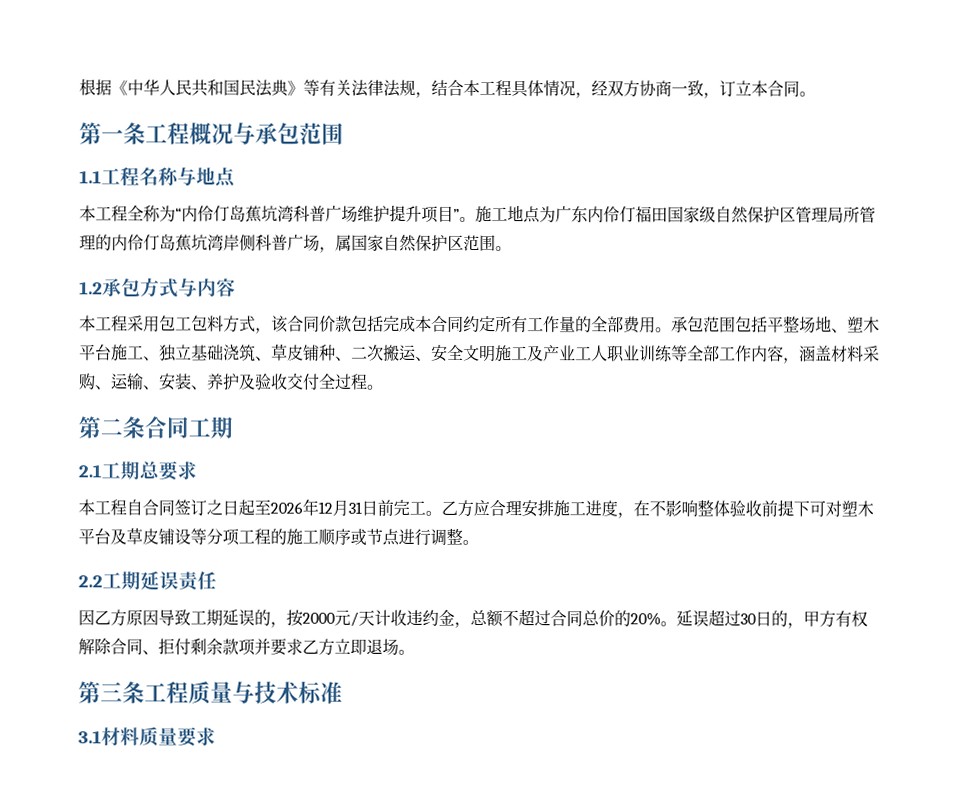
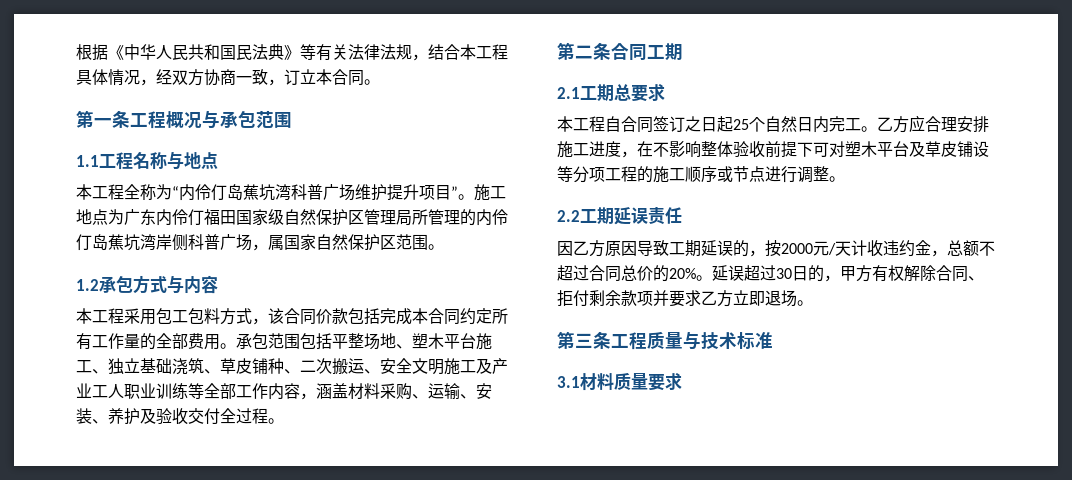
[254,498,394,516] 至2026年12月31日前 -> [733,116,829,133] 25个自然日内

